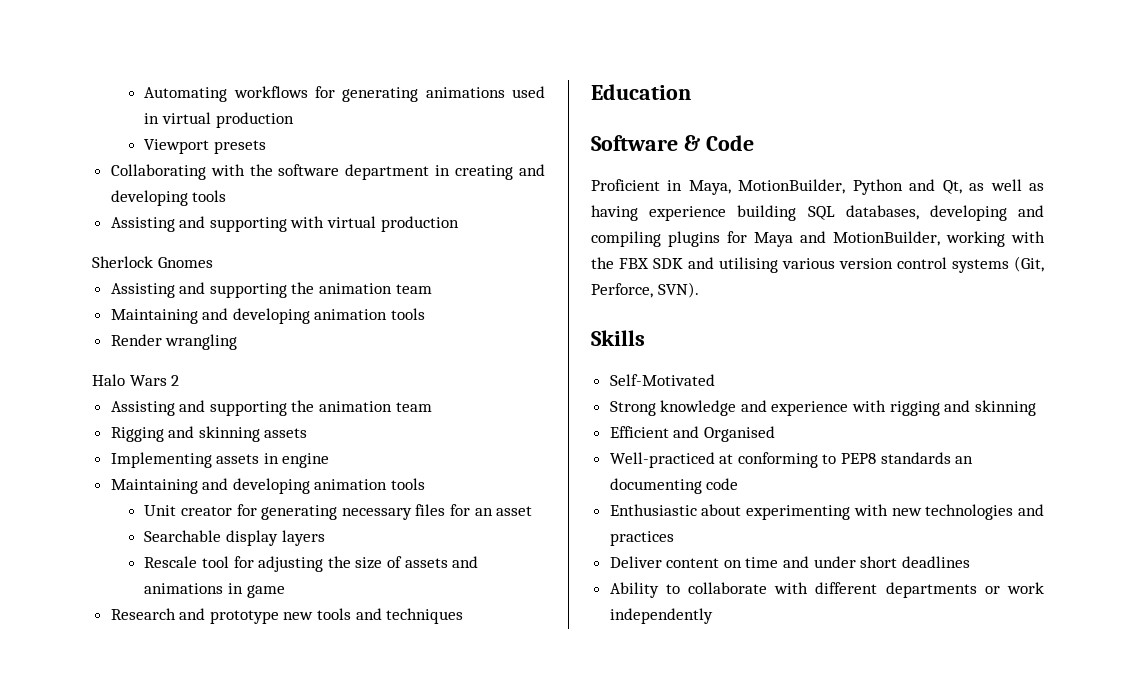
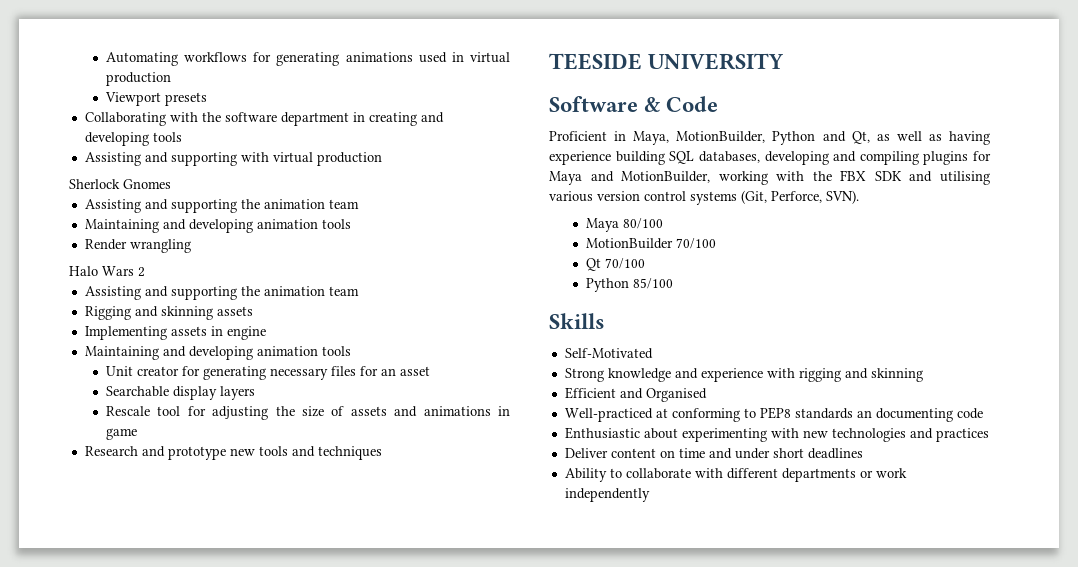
[591,84,691,100] Education -> [549,53,785,70] TEESIDE UNIVERSITY
(699, 290) none -> [586,218,664,232] [586,238,717,249] [586,258,646,271] [586,278,674,292] // Maya 80/100 // MotionBuilder 70/100 // Qt 70/100 // Python 85/100

